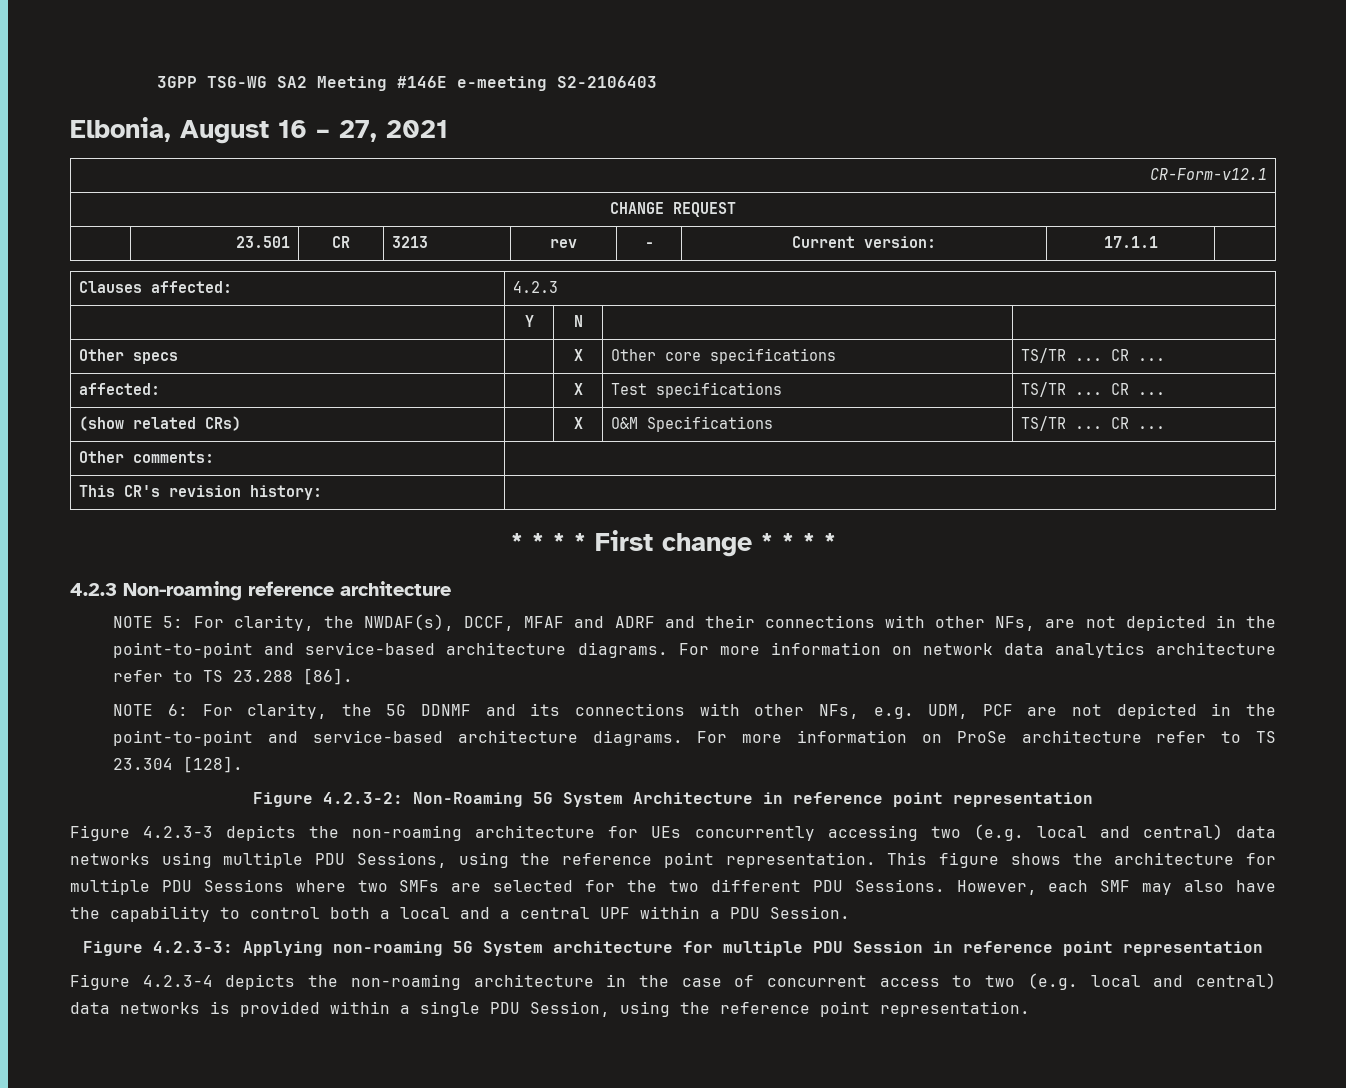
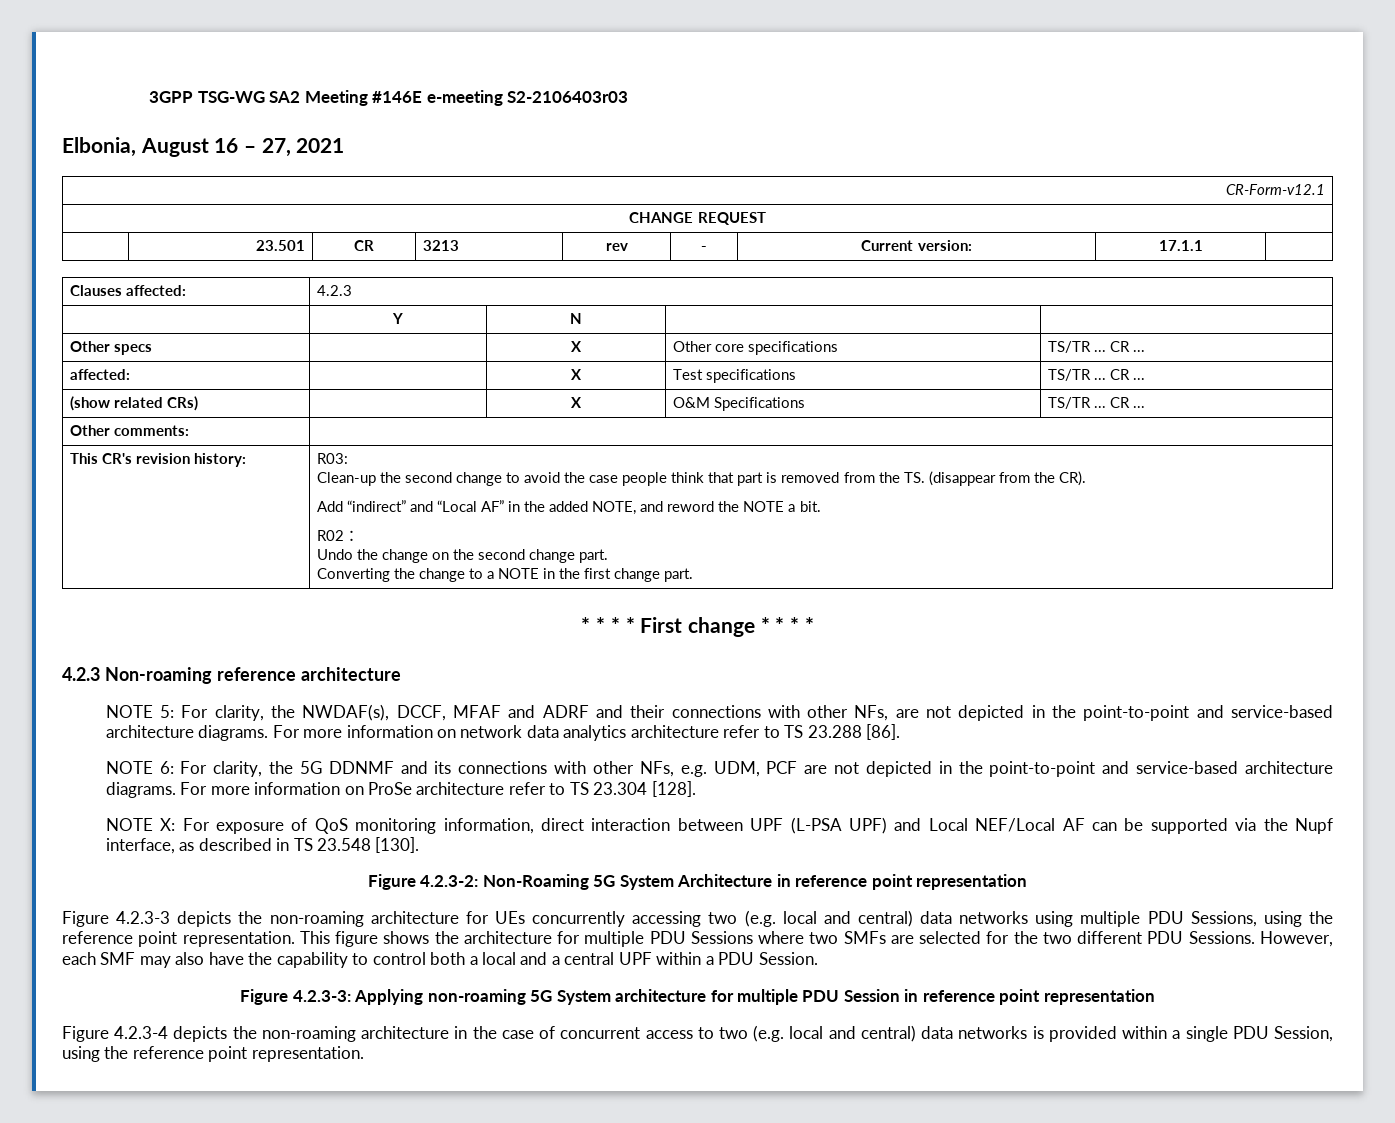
[556,76,657,88] S2-2106403 -> [507,91,629,103] S2-2106403r03
(323, 492) none -> [316,453,348,464] [316,471,1086,486] [316,500,821,515] [316,530,359,541] [316,549,609,563] [316,568,694,582] R03: // Clean-up the second change to avoid the case people think that part is removed from the TS. (disappear from the CR). // Add “indirect” and “Local AF” in the added NOTE, and reword the NOTE a bit. // R02： // Undo the change on the second change part. // Converting the change to a NOTE in the first change part.
(244, 764) none -> [105,817,1333,834] [105,837,420,854] // NOTE X: For exposure of QoS monitoring information, direct interaction between UPF (L-PSA UPF) and Local NEF/Local AF can be supported via the Nupf interface, as described in TS 23.548 [130].

